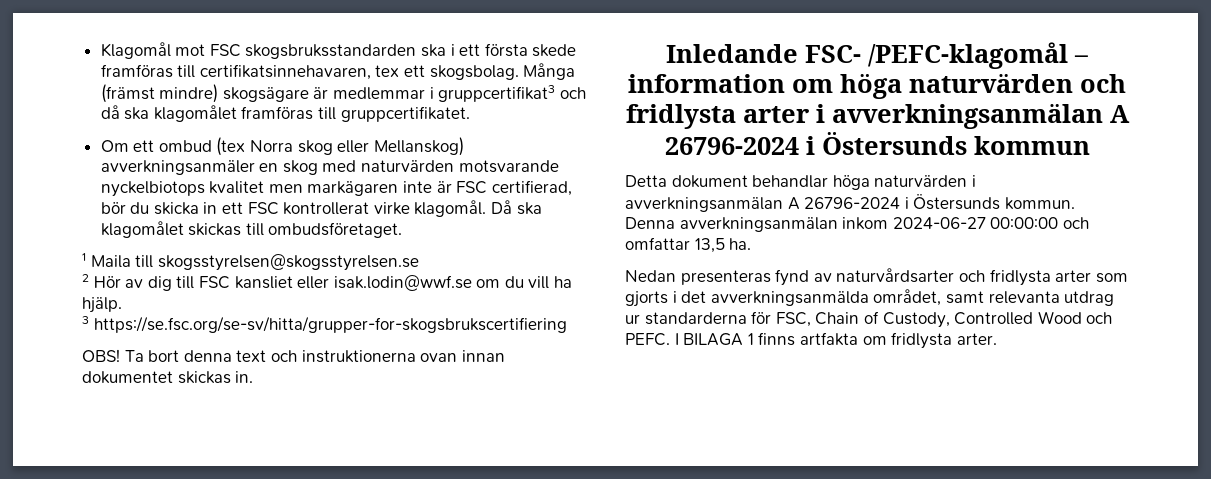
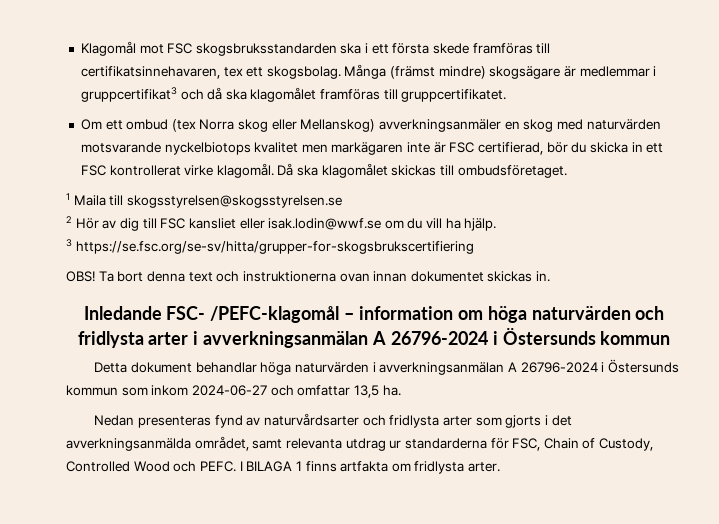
[1004,197,1075,210] [625,217,838,232] kommun. Denna avverkningsanmälan -> [66,385,148,396] kommun som
[990,217,1059,229] 00:00:00 -> (267, 390) none

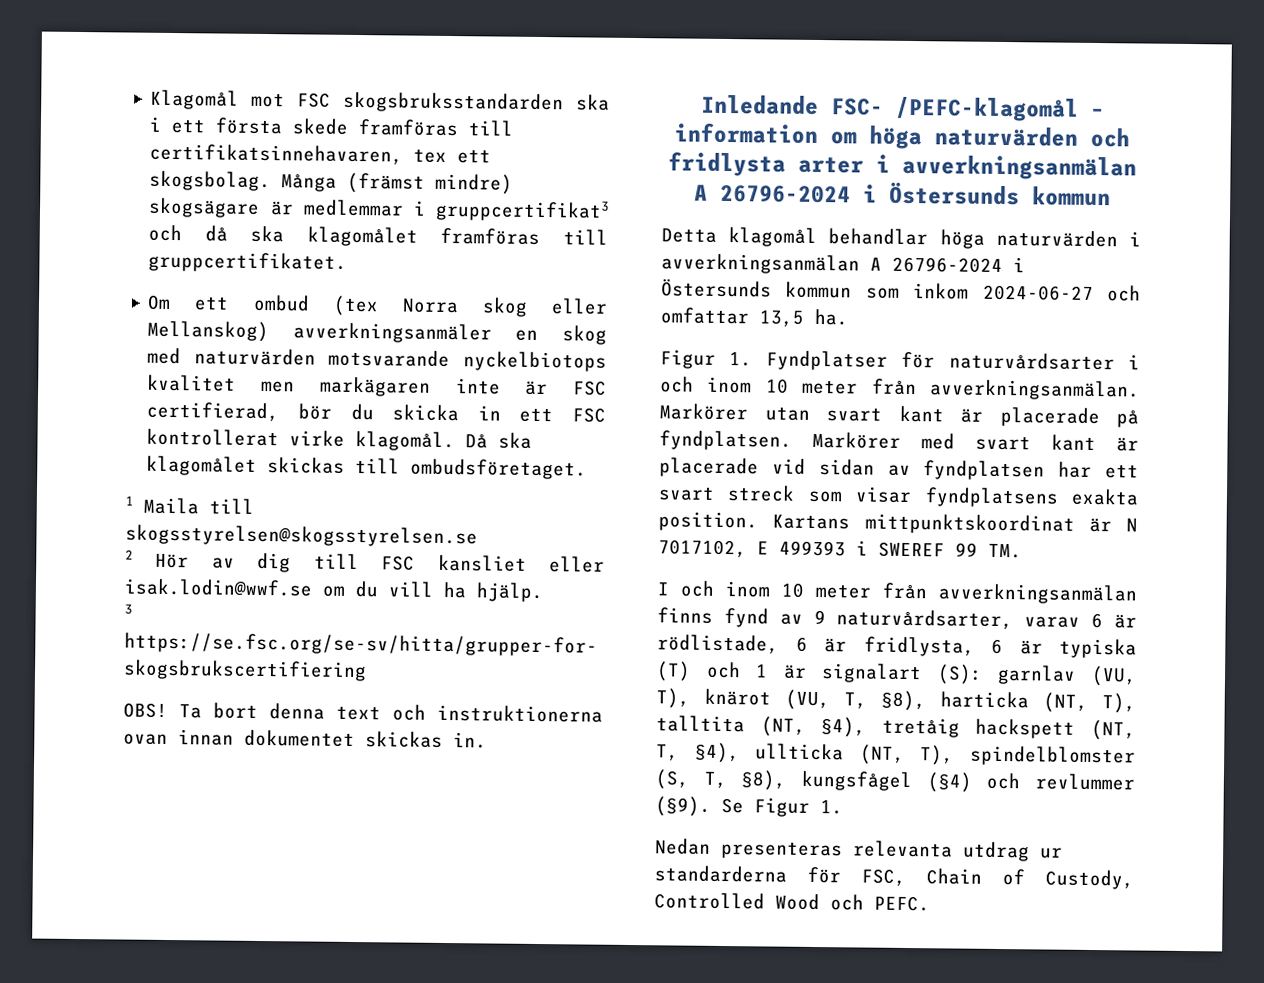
[131,362,193,373] dokument -> [728,227,818,247] klagomål
[94,413,572,428] [66,436,283,451] Nedan presenteras fynd av naturvårdsarter och fridlysta arter som gjorts i det avverkningsanmälda området, samt -> [660,349,1140,371] [660,376,1140,401] [659,403,1139,428] [659,430,1139,452] [659,457,1139,481] [658,485,1139,508] [658,511,1138,535] [658,539,1022,559] [657,580,1138,605] [657,607,1137,630] [657,634,1137,659] [656,661,1137,687] [656,688,1136,714] [656,715,1136,741] [656,742,1136,767] [655,769,1135,793] [655,796,843,817] [655,838,843,860] Figur 1. Fyndplatser för naturvårdsarter i och inom 10 meter från avverkningsanmälan. Markörer utan svart kant är placerade på fyndplatsen. Markörer med svart kant är placerade vid sidan av fyndplatsen har ett svart streck som visar fyndplatsens exakta position. Kartans mittpunktskoordinat är N 7017102, E 499393 i SWEREF 99 TM. // I och inom 10 meter från avverkningsanmälan finns fynd av 9 naturvårdsarter, varav 6 är rödlistade, 6 är fridlysta, 6 är typiska (T) och 1 är signalart (S): garnlav (VU, T), knärot (VU, T, §8), harticka (NT, T), talltita (NT, §4), tretåig hackspett (NT, T, §4), ullticka (NT, T), spindelblomster (S, T, §8), kungsfågel (§4) och revlummer (§9). Se Figur 1. // Nedan presenteras
[239,461,501,474] I BILAGA 1 finns artfakta om fridlysta arter. -> (930, 903) none

